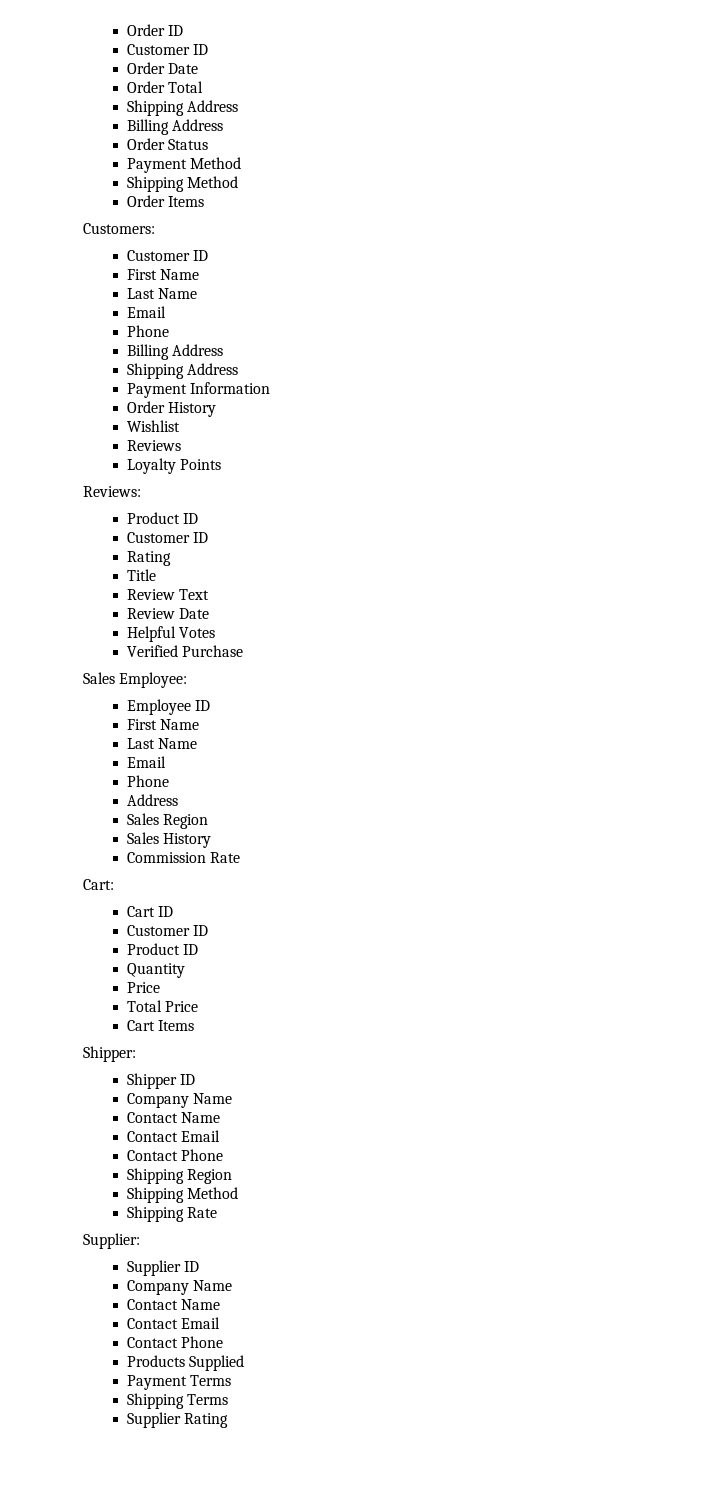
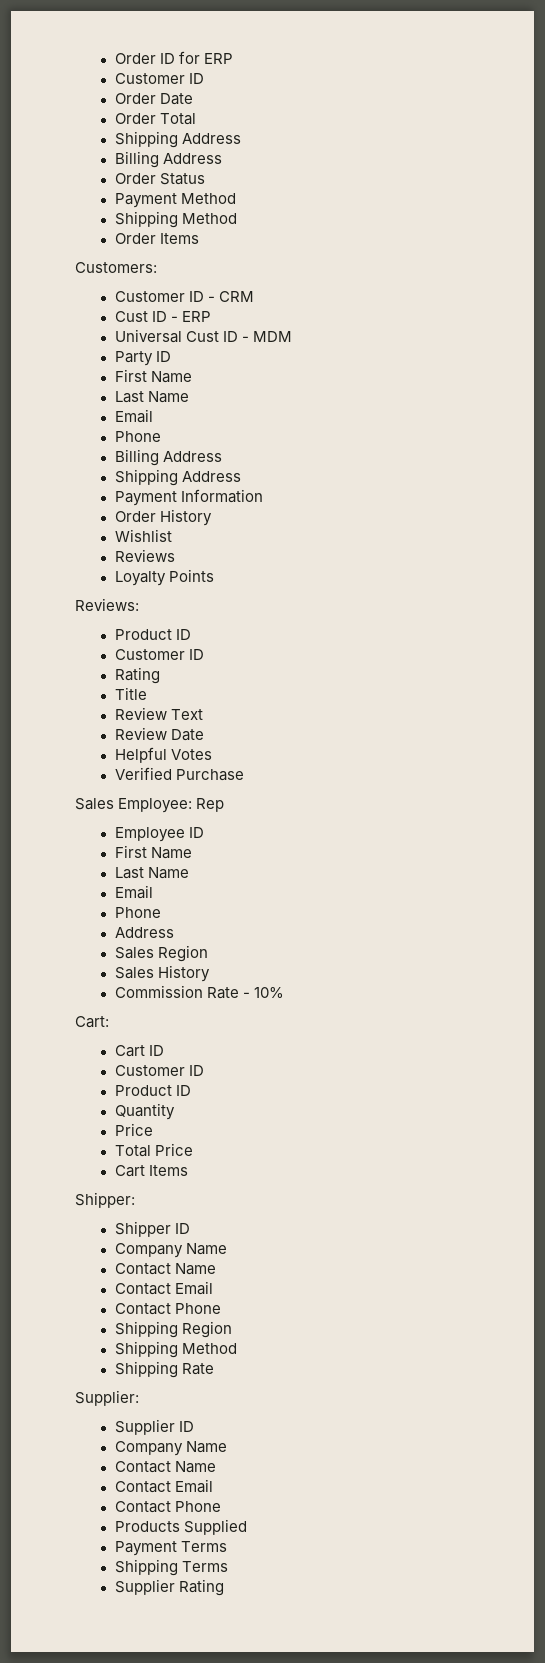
(184, 30) none -> [179,51,234,64] for ERP
(209, 255) none -> [208,291,255,302] [114,311,212,322] [114,329,293,343] [114,351,172,366] - CRM // Cust ID - ERP // Universal Cust ID - MDM // Party ID
(188, 680) none -> [196,798,225,812] Rep
(241, 857) none -> [243,987,285,998] - 10%

